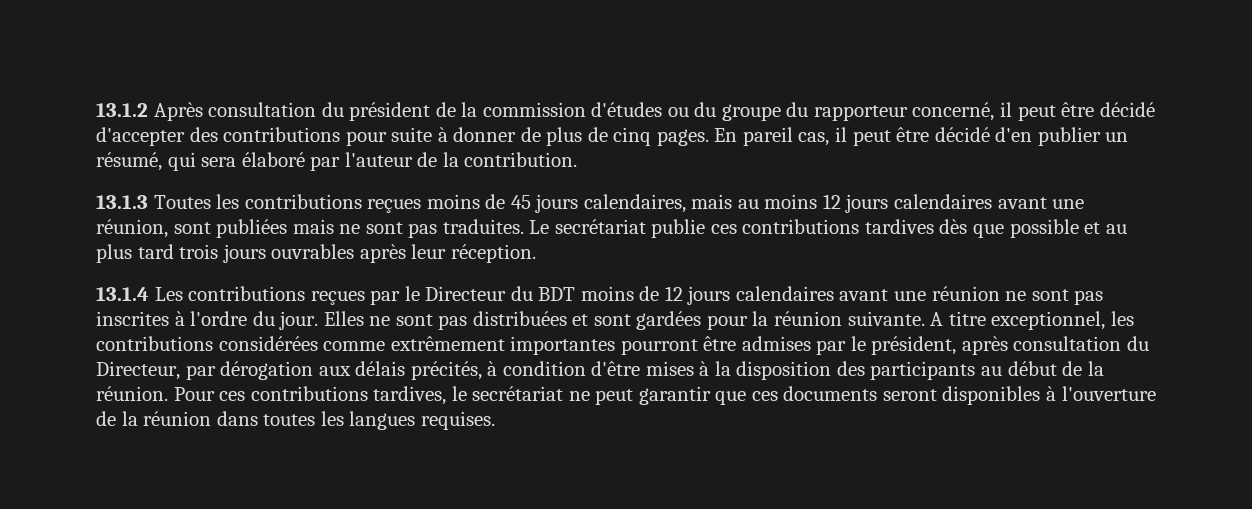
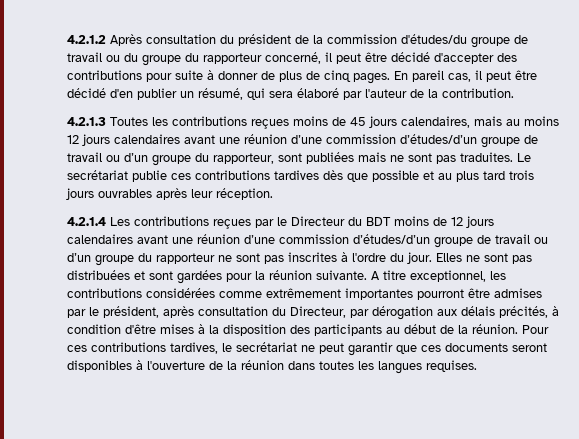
[96,103,148,117] 13.1.2 -> [67,35,106,44] 4.2.1.2
[591,102,663,117] d'études -> [401,34,528,48] [67,52,102,62] d'études/du groupe de travail
[96,195,148,209] 13.1.3 -> [67,117,106,126] 4.2.1.3
[96,219,168,238] réunion, -> [244,134,538,148] [67,152,274,166] réunion d’une commission d’études/d’un groupe de travail ou d’un groupe du rapporteur,
[96,287,149,301] 13.1.4 -> [67,217,106,226] 4.2.1.4
(1000, 293) none -> [244,234,548,248] [67,253,215,266] d’une commission d’études/d’un groupe de travail ou d’un groupe du rapporteur

